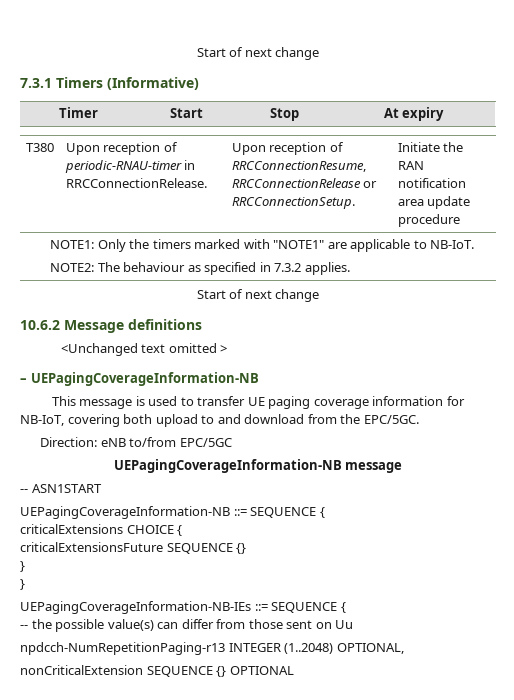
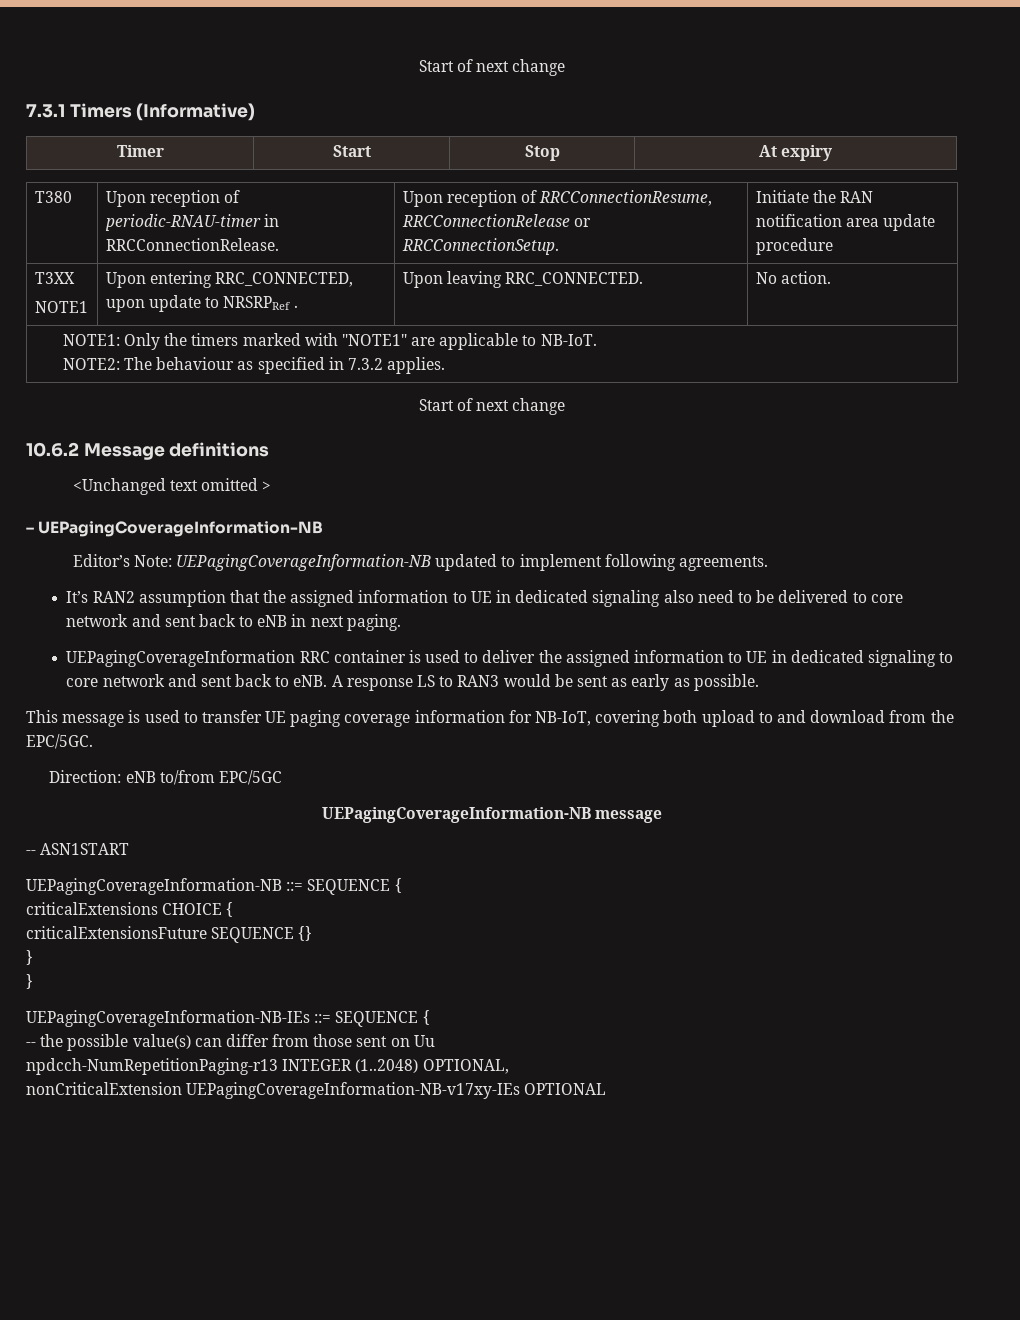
(460, 220) none -> [34,272,75,284] [34,301,88,313] [105,271,354,288] [105,295,298,312] [402,271,644,288] [755,271,832,284] // T3XX // NOTE1 | Upon entering RRC_CONNECTED, upon update to NRSRPRef . | Upon leaving RRC_CONNECTED. | No action.
(259, 379) none -> [72,554,768,571] [66,590,903,607] [66,614,401,631] [66,650,954,667] [66,674,759,691] // Editor’s Note: UEPagingCoverageInformation-NB updated to implement following agreements. // It’s RAN2 assumption that the assigned information to UE in dedicated signaling also need to be delivered to core network and sent back to eNB in next paging. // UEPagingCoverageInformation RRC container is used to deliver the assigned information to UE in dedicated signaling to core network and sent back to eNB. A response LS to RAN3 would be sent as early as possible.
[146,666,227,677] SEQUENCE {} -> [186,1082,521,1099] UEPagingCoverageInformation-NB-v17xy-IEs

